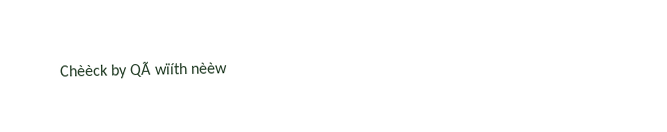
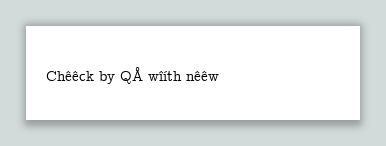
[59,61,228,79] Chèèck by QÃ wïíth nèèw -> [46,67,219,84] Chêêck by QÅ wîíth nêêw

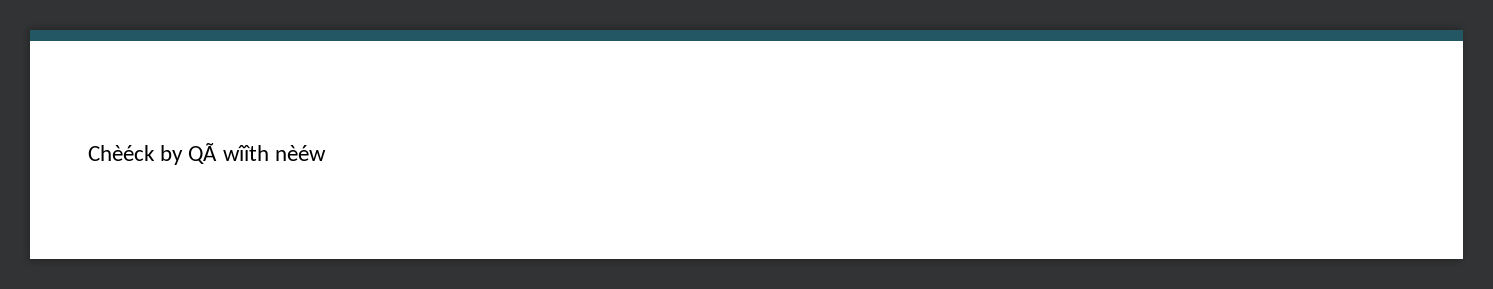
[46,67,219,84] Chêêck by QÅ wîíth nêêw -> [88,143,326,165] Chèéck by QÃ wîîth nèéw

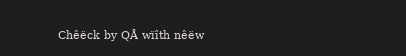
[88,143,326,165] Chèéck by QÃ wîîth nèéw -> [58,29,205,41] Chêëck by QÅ wïîth nêëw

